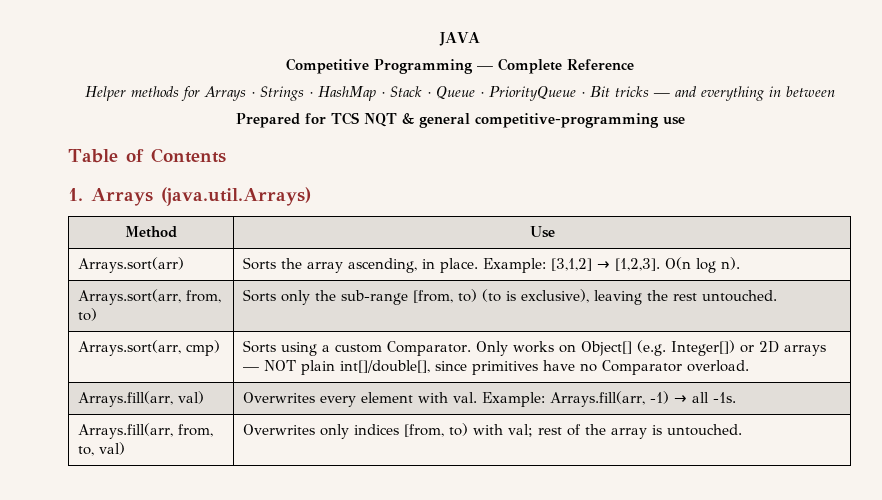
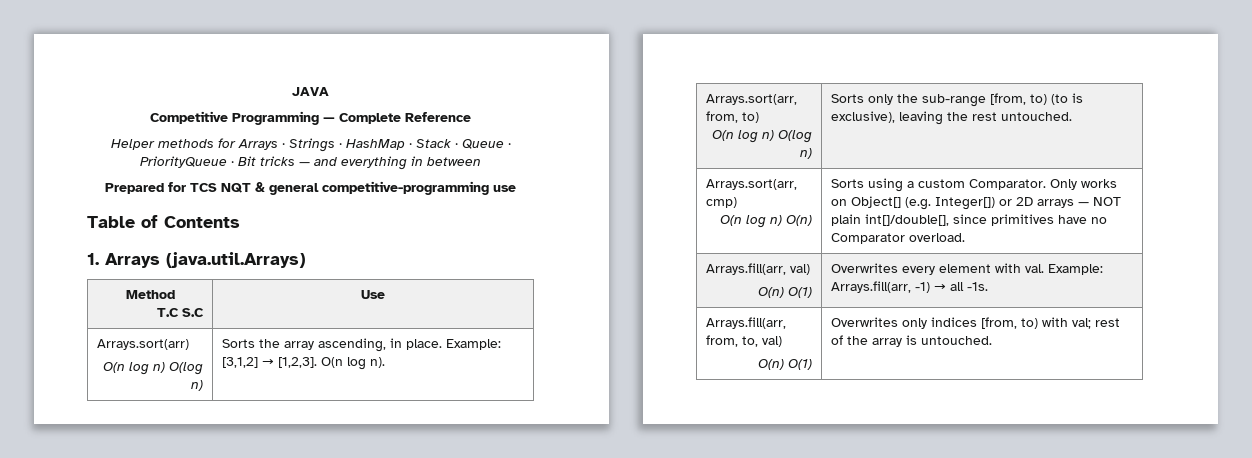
(177, 232) none -> [157,308,205,317] // T.C S.C
(185, 265) none -> [103,362,204,375] [191,380,204,391] // O(n log n) O(log n)
(98, 314) none -> [712,130,813,143] [800,148,813,159] // O(n log n) O(log n)
(221, 348) none -> [720,215,813,228] // O(n log n) O(n)
(205, 397) none -> [758,287,813,298] // O(n) O(1)
(126, 448) none -> [758,359,813,370] // O(n) O(1)

